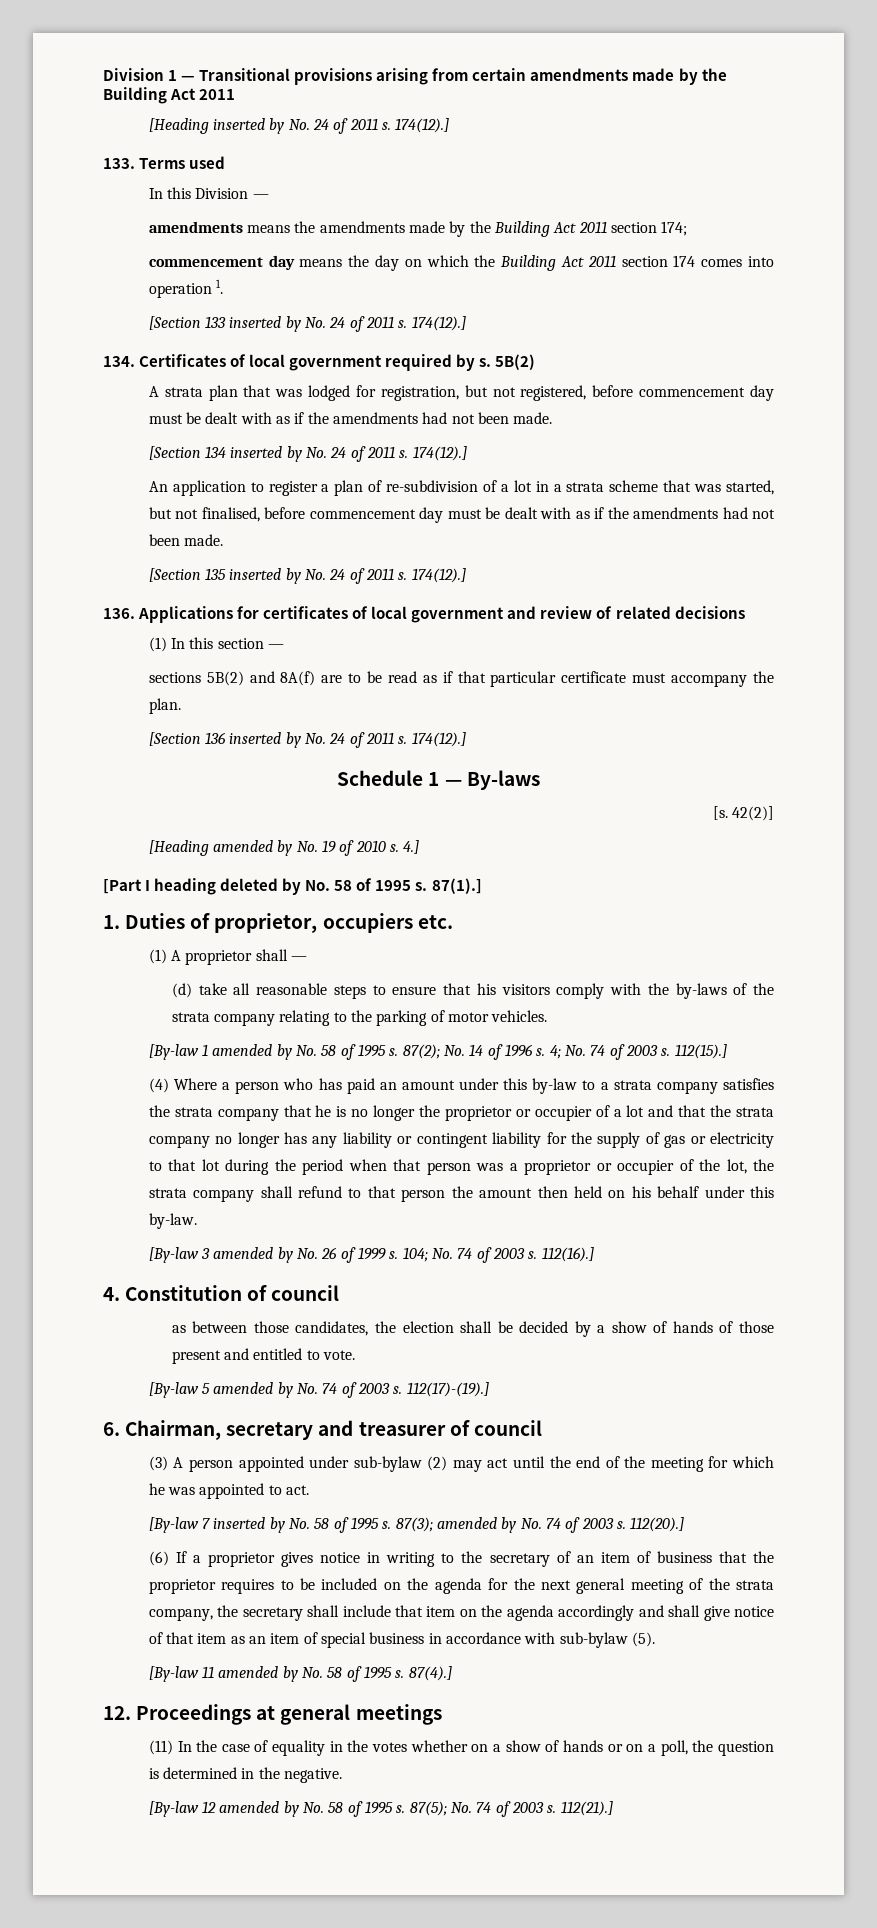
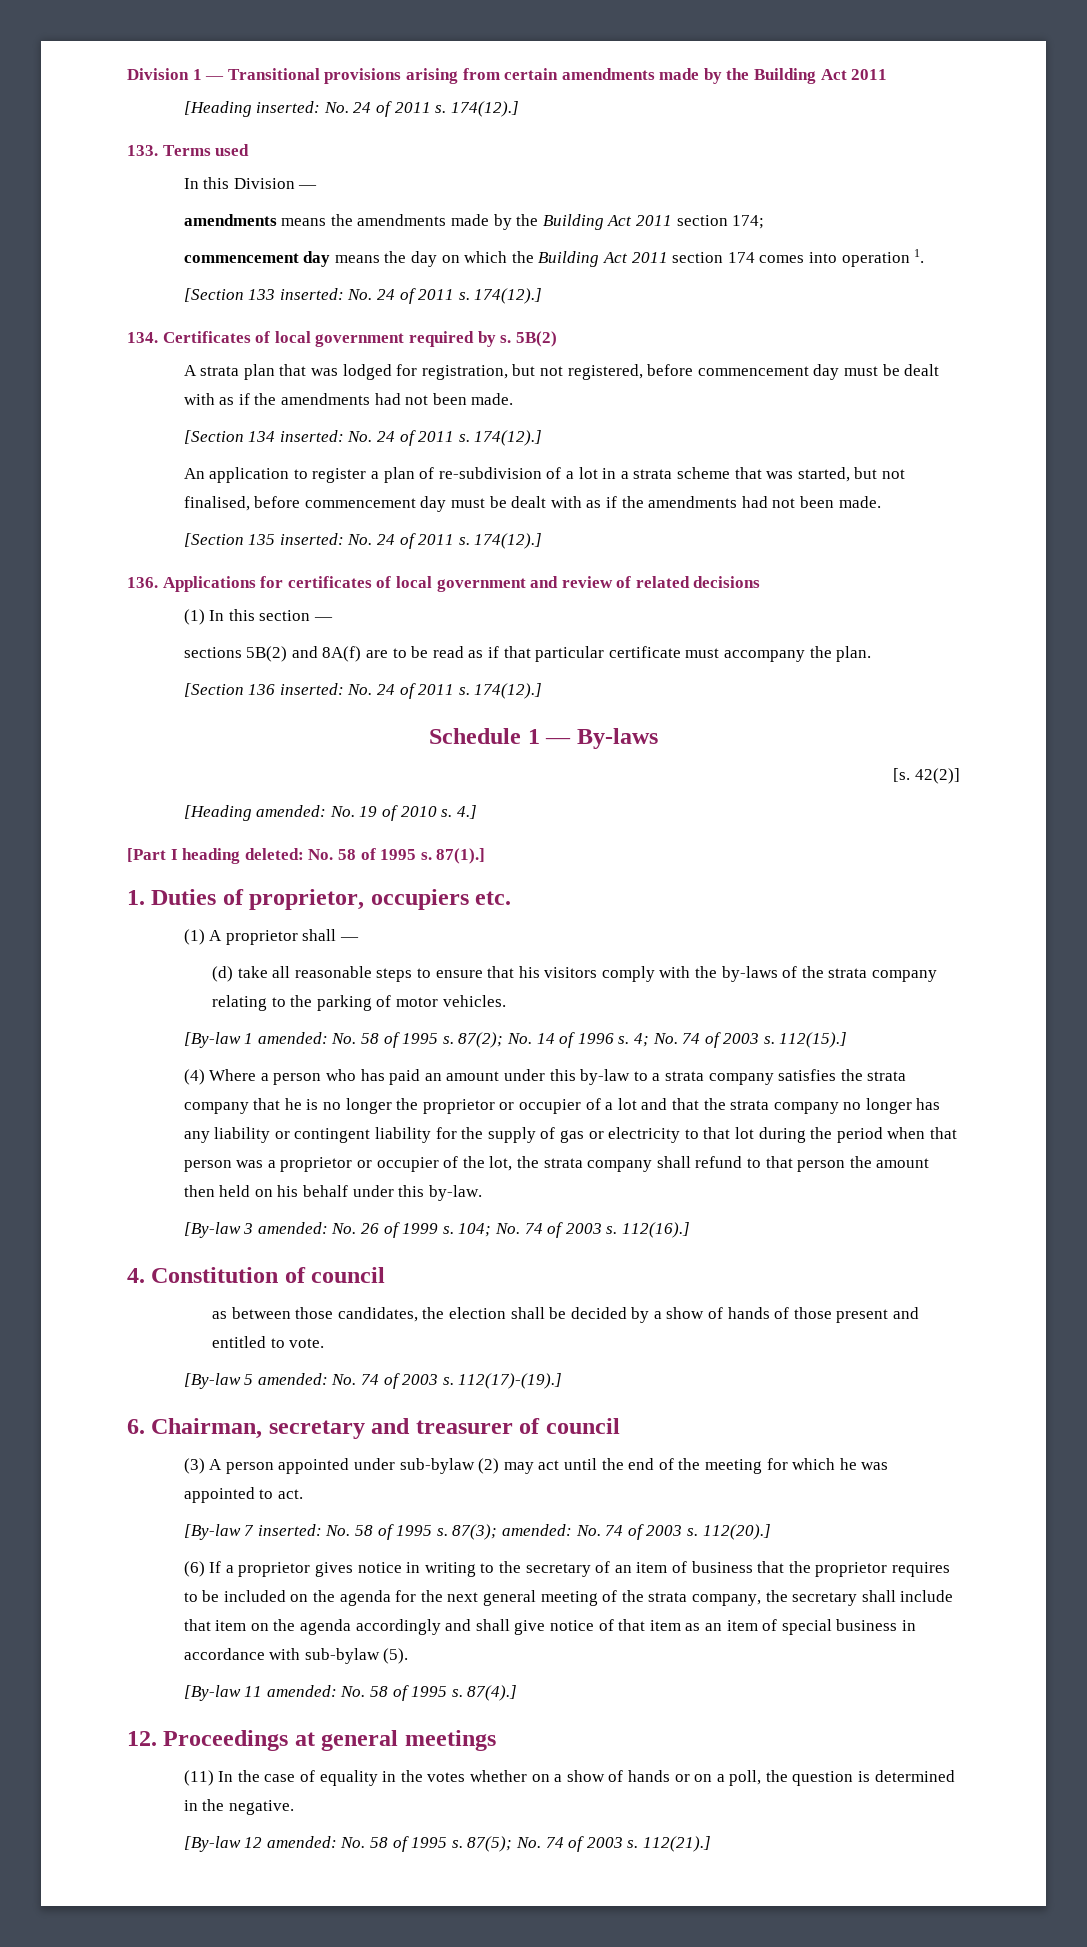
[213,118,285,134] inserted by -> [256,101,321,113] inserted:
[229,316,301,332] inserted by -> [279,288,344,300] inserted:
[230,446,302,462] inserted by -> [279,430,344,442] inserted:
[229,568,301,584] inserted by -> [279,533,344,545] inserted:
[229,732,301,748] inserted by -> [279,683,344,695] inserted:
[213,840,293,856] amended by -> [256,805,327,817] amended:
[220,878,302,895] deleted by -> [244,848,304,860] deleted:
[212,1044,292,1060] amended by -> [257,1032,328,1044] amended:
[213,1247,293,1263] amended by -> [257,1222,328,1234] amended:
[213,1382,293,1398] amended by -> [257,1373,328,1385] amended:
[213,1517,285,1533] inserted by -> [257,1524,322,1536] inserted:
[437,1517,517,1533] amended by -> [501,1524,572,1536] amended:
[218,1666,298,1682] amended by -> [266,1685,337,1697] amended:
[219,1801,299,1817] amended by -> [266,1836,337,1848] amended:

